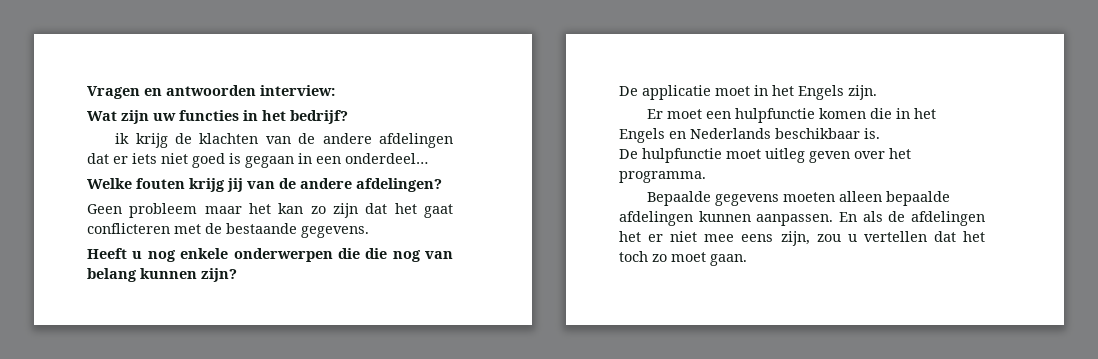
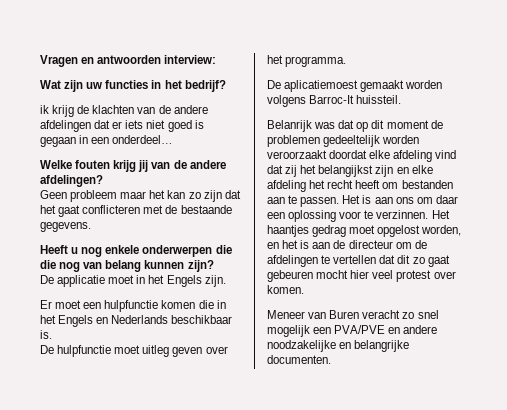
[647,191,951,206] [619,211,985,226] [619,231,985,246] [619,251,747,266] Bepaalde gegevens moeten alleen bepaalde afdelingen kunnen aanpassen. En als de afdelingen het er niet mee eens zijn, zou u vertellen dat het toch zo moet gaan. -> [267,80,443,92] [267,95,402,107] [267,120,443,132] [267,135,420,147] [267,150,457,162] [267,165,433,177] [267,180,453,192] [267,195,458,207] [267,210,450,222] [267,225,462,237] [267,240,427,249] [267,255,450,267] [267,270,456,282] [267,285,304,294] [267,310,439,319] [267,325,438,337] [267,340,410,352] [267,355,331,364] De aplicatiemoest gemaakt worden volgens Barroc-It huissteil. // Belanrijk was dat op dit moment de problemen gedeeltelijk worden veroorzaakt doordat elke afdeling vind dat zij het belangijkst zijn en elke afdeling het recht heeft om bestanden aan te passen. Het is aan ons om daar een oplossing voor te verzinnen. Het haantjes gedrag moet opgelost worden, en het is aan de directeur om de afdelingen te vertellen dat dit zo gaat gebeuren mocht hier veel protest over komen. // Meneer van Buren veracht zo snel mogelijk een PVA/PVE en andere noodzakelijke en belangrijke documenten.

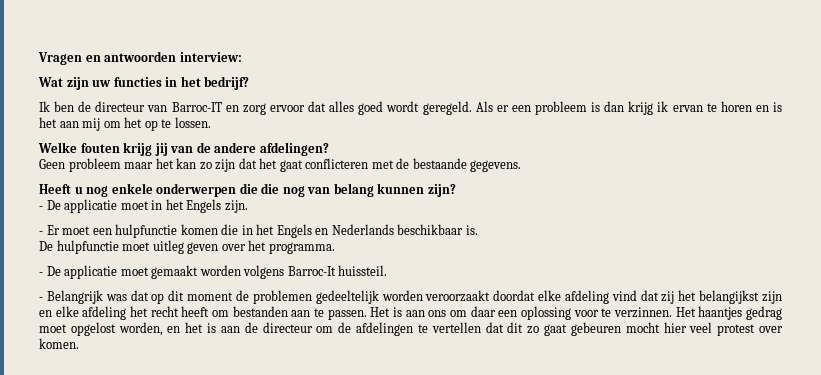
[40,105,208,117] [40,120,204,132] [40,135,174,147] ik krijg de klachten van de andere afdelingen dat er iets niet goed is gegaan in een onderdeel… -> [39,101,783,115] [39,117,211,131] Ik ben de directeur van Barroc-IT en zorg ervoor dat alles goed wordt geregeld. Als er een probleem is dan krijg ik ervan te horen en is het aan mij om het op te lossen.
(214, 266) none -> [39,206,43,210] -
(226, 281) none -> [39,231,43,235] -
[267,80,359,92] De aplicatiemoest -> [39,265,149,279] - De applicatie moet
[267,120,312,132] Belanrijk -> [39,290,103,304] - Belangrijk
[267,310,439,319] [267,325,438,337] [267,340,410,352] [267,355,331,364] // Meneer van Buren veracht zo snel mogelijk een PVA/PVE en andere noodzakelijke en belangrijke documenten. -> (79, 343) none

